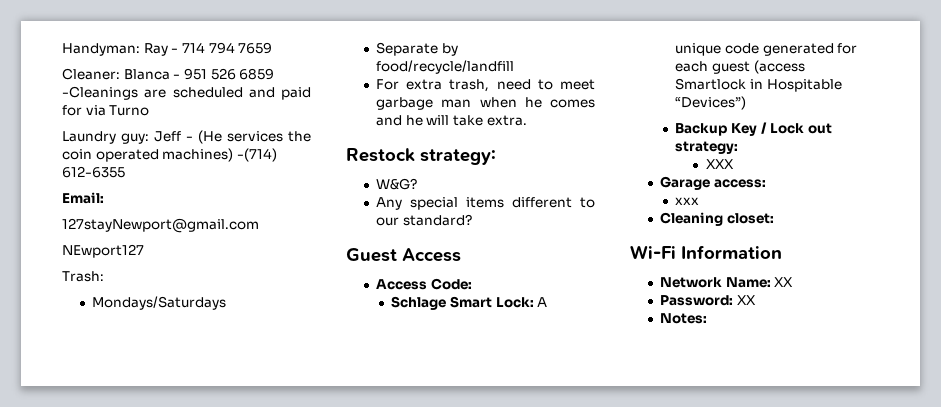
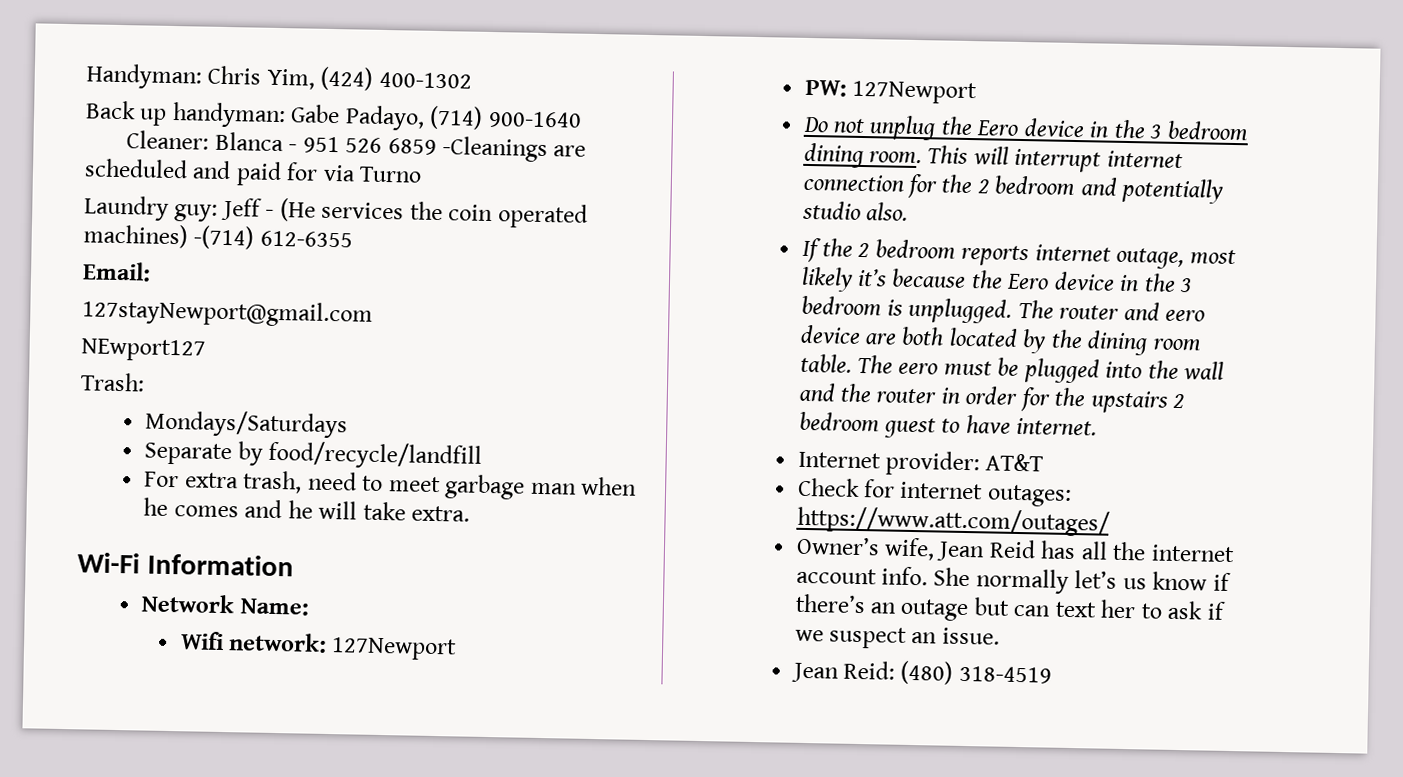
[143,42,273,56] Ray - 714 794 7659 -> [207,65,472,91] [85,100,582,131] Chris Yim, (424) 400-1302 // Back up handyman: Gabe Padayo, (714) 900-1640
[346,148,496,165] [376,178,418,190] [376,197,595,210] [376,214,472,226] [346,248,461,262] [376,278,472,290] [391,296,548,310] [675,43,858,56] [675,60,805,74] [675,78,842,92] [675,96,747,110] [675,122,832,136] [675,141,739,154] [705,159,734,169] [660,176,766,190] [675,197,700,205] [660,212,774,226] [630,245,782,259] [660,277,794,288] [660,295,756,306] [660,313,708,324] Restock strategy: // W&G? // Any special items different to our standard? // Guest Access // Access Code: // Schlage Smart Lock: A unique code generated for each guest (access Smartlock in Hospitable “Devices”) // Backup Key / Lock out strategy: // XXX // Garage access: // xxx // Cleaning closet: // Wi-Fi Information // Network Name: XX // Password: XX // Notes: -> [77,552,294,577] [141,593,309,616] [179,631,458,661] [804,79,977,105] [802,115,1249,141] [803,142,1183,173] [802,173,1225,204] [801,200,908,221] [801,237,1236,270] [800,266,1193,293] [800,295,1206,324] [799,324,1202,356] [799,353,1225,384] [798,382,1185,414] [798,411,1098,439] [797,450,1044,477] [796,477,1072,507] [796,505,1110,537] [795,535,1235,563] [795,566,1231,594] [794,593,1226,622] [794,626,1000,649] [790,660,1052,685] Wi-Fi Information // Network Name: // Wifi network: 127Newport // PW: 127Newport // Do not unplug the Eero device in the 3 bedroom dining room. This will interrupt internet connection for the 2 bedroom and potentially studio also. // If the 2 bedroom reports internet outage, most likely it’s because the Eero device in the 3 bedroom is unplugged. The router and eero device are both located by the dining room table. The eero must be plugged into the wall and the router in order for the upstairs 2 bedroom guest to have internet. // Internet provider: AT&T // Check for internet outages: https://www.att.com/outages/ // Owner’s wife, Jean Reid has all the internet account info. She normally let’s us know if there’s an outage but can text her to ask if we suspect an issue. // Jean Reid: (480) 318-4519

